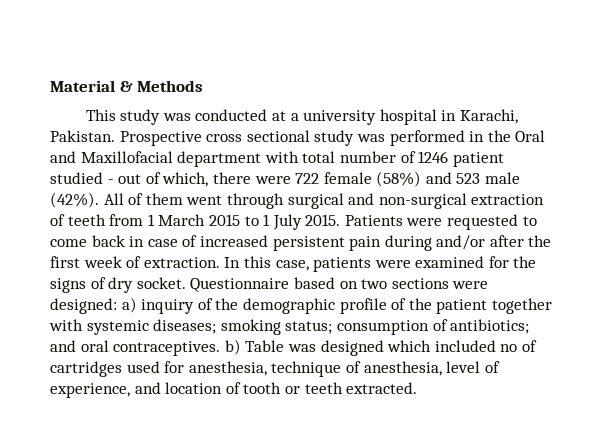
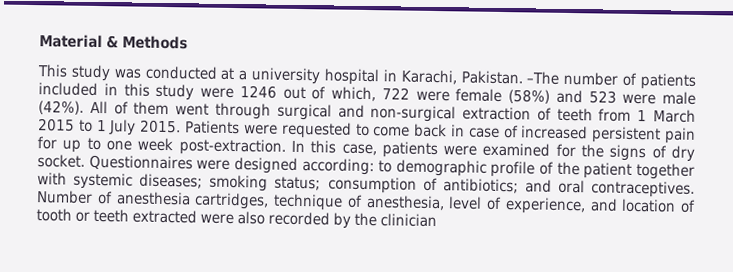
[119,130,546,146] [50,151,504,167] [50,172,320,187] Prospective cross sectional study was performed in the Oral and Maxillofacial department with total number of 1246 patient studied - out of which, there were 722 -> [526,71,696,90] [38,82,450,102] –The number of patients included in this study were 1246 out of which, 722 were
(481, 178) none -> [622,93,657,105] were
[384,235,552,251] [50,256,220,268] during and/or after the first week of extraction. -> [37,136,286,156] for up to one week post-extraction.
[190,277,489,292] [50,297,239,314] Questionnaire based on two sections were designed: a) inquiry of the -> [88,154,393,176] Questionnaires were designed according: to
[224,339,537,356] [50,361,267,377] b) Table was designed which included no of cartridges used for anesthesia, -> [36,190,270,210] Number of anesthesia cartridges,
[346,382,418,394] extracted. -> [132,209,437,229] extracted were also recorded by the clinician

